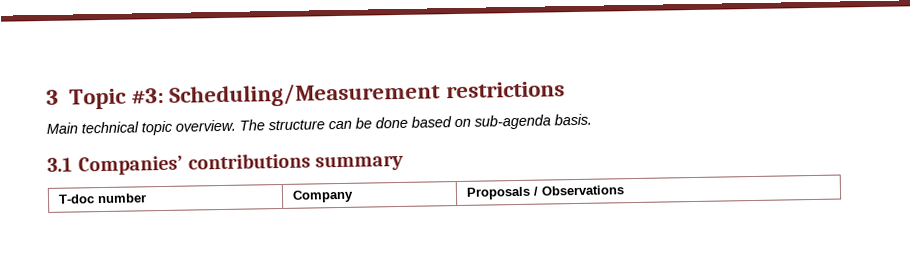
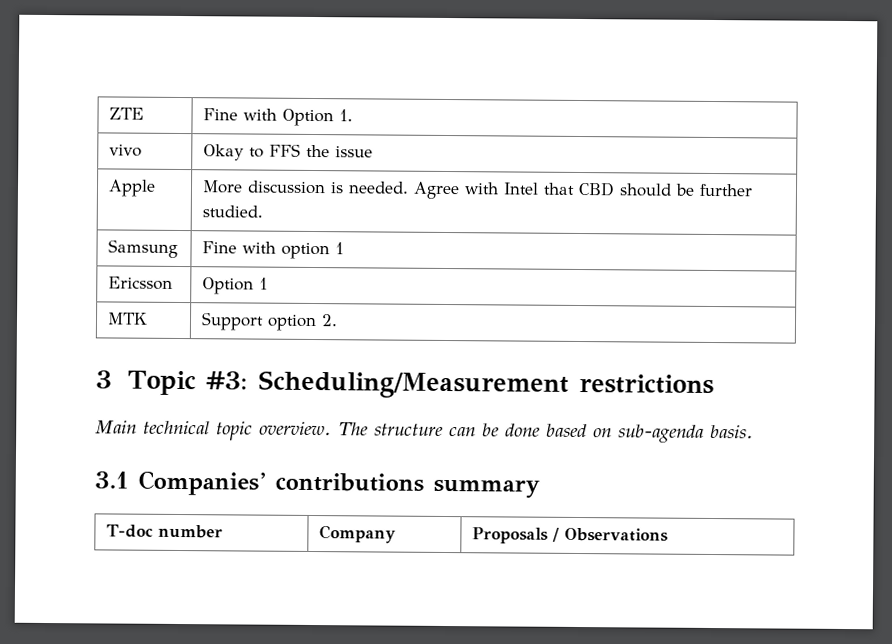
(46, 97) none -> [109,107,145,120] [203,108,354,127] [109,144,143,157] [203,143,374,161] [108,179,157,197] [202,180,754,200] [202,205,264,218] [108,239,179,258] [202,241,345,260] [108,276,174,290] [202,277,269,295] [107,312,149,325] [201,312,339,332] ZTE | Fine with Option 1. // vivo | Okay to FFS the issue // Apple | More discussion is needed. Agree with Intel that CBD should be further studied. // Samsung | Fine with option 1 // Ericsson | Option 1 // MTK | Support option 2. //

